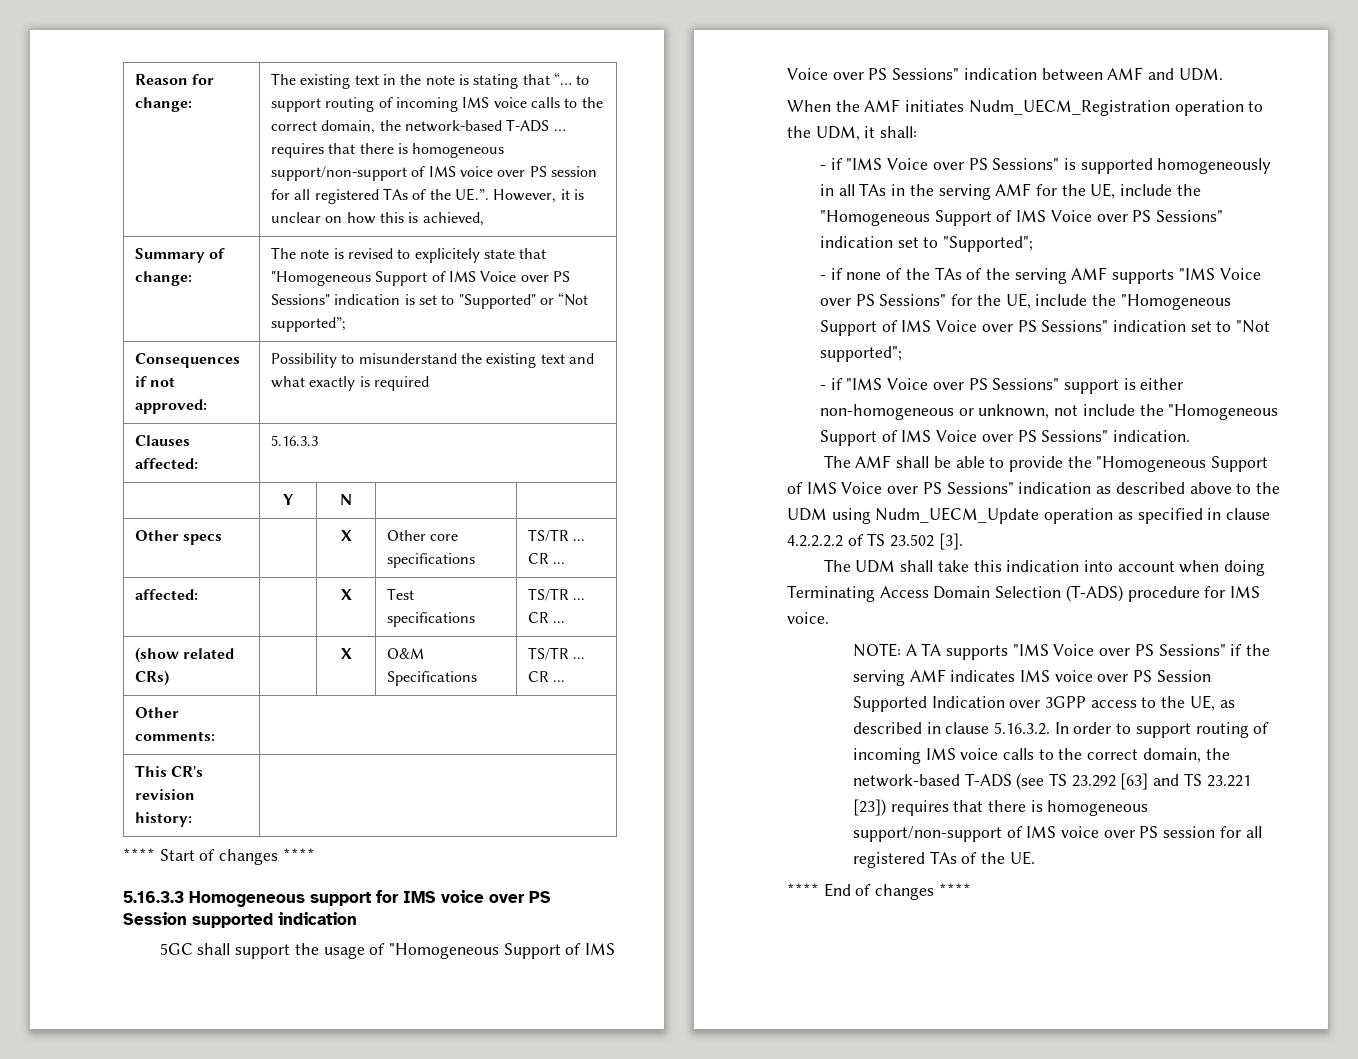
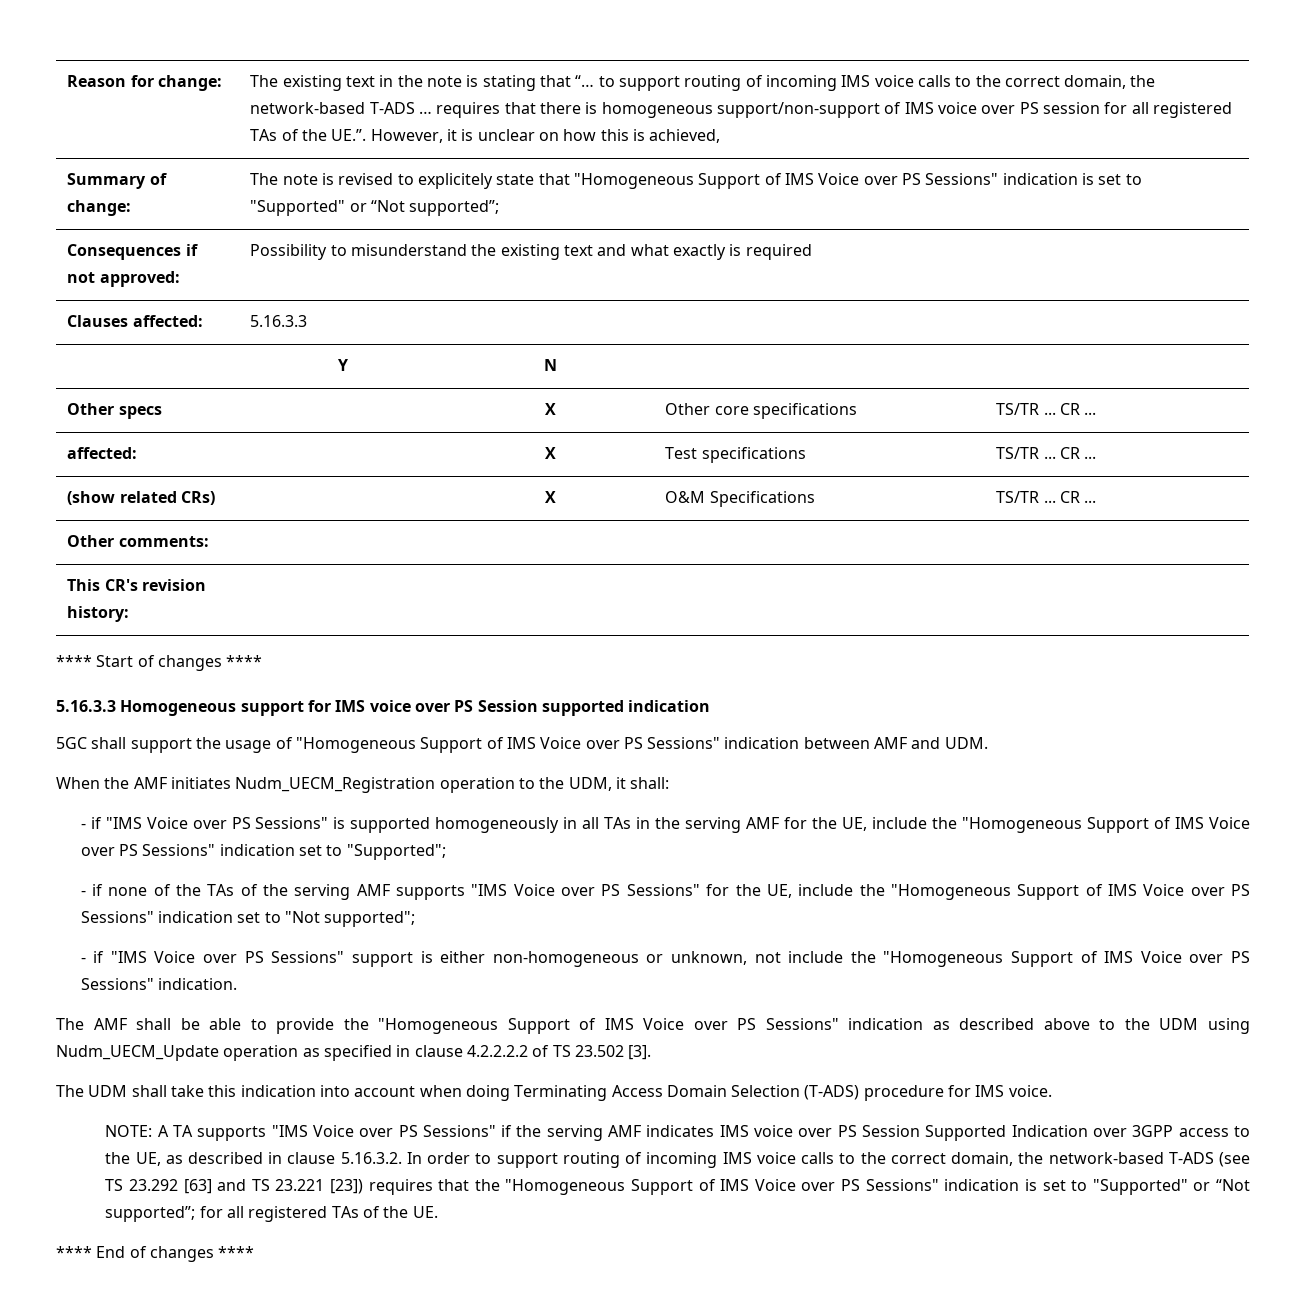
[987,800,1149,816] [852,826,1216,842] there is homogeneous support/non-support of IMS voice over PS session -> [474,1179,1250,1195] [105,1206,196,1222] the "Homogeneous Support of IMS Voice over PS Sessions" indication is set to "Supported" or “Not supported”;

